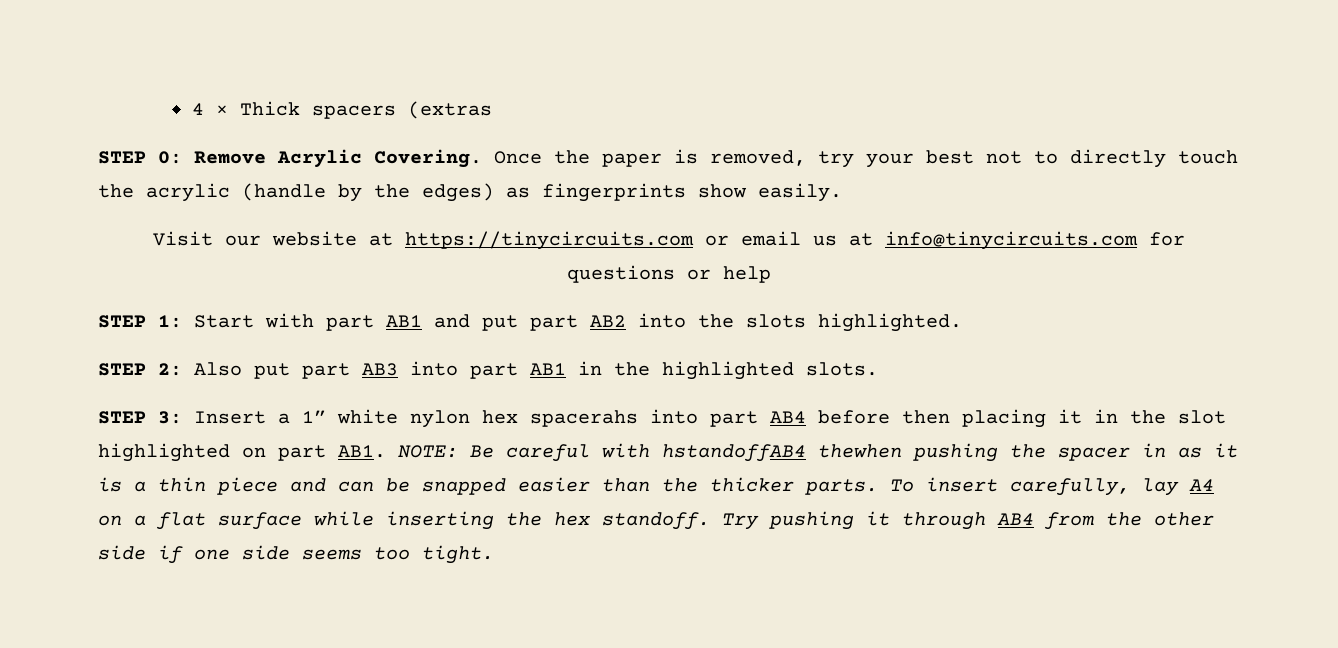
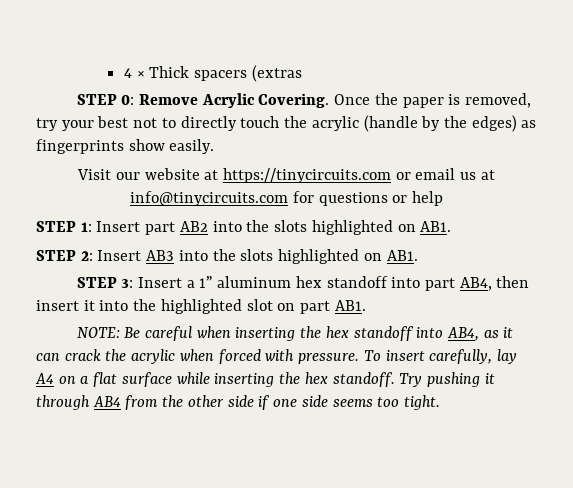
[194,313,518,331] Start with part AB1 and put -> [96,221,141,232] Insert
[818,313,962,332] highlighted. -> [311,220,452,235] highlighted on AB1.
[194,361,878,380] Also put part AB3 into part AB1 in the highlighted slots. -> [97,249,418,264] Insert AB3 into the slots highlighted on AB1.
[337,409,1226,428] [98,443,230,462] white nylon hex spacerahs into part AB4 before then placing it in the slot highlighted -> [217,276,530,291] [36,299,273,314] aluminum hex standoff into part AB4, then insert it into the highlighted slot
(386, 451) none -> (366, 305) //
[602,443,1238,462] [98,477,878,495] with hstandoffAB4 thewhen pushing the spacer in as it is a thin piece and can be snapped easier than the thicker parts. -> [196,326,514,341] [36,349,360,364] when inserting the hex standoff into AB4, as it can crack the acrylic when forced with pressure.

